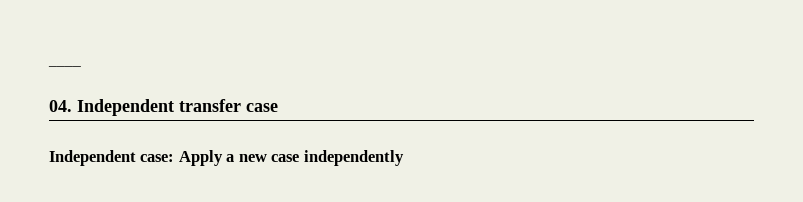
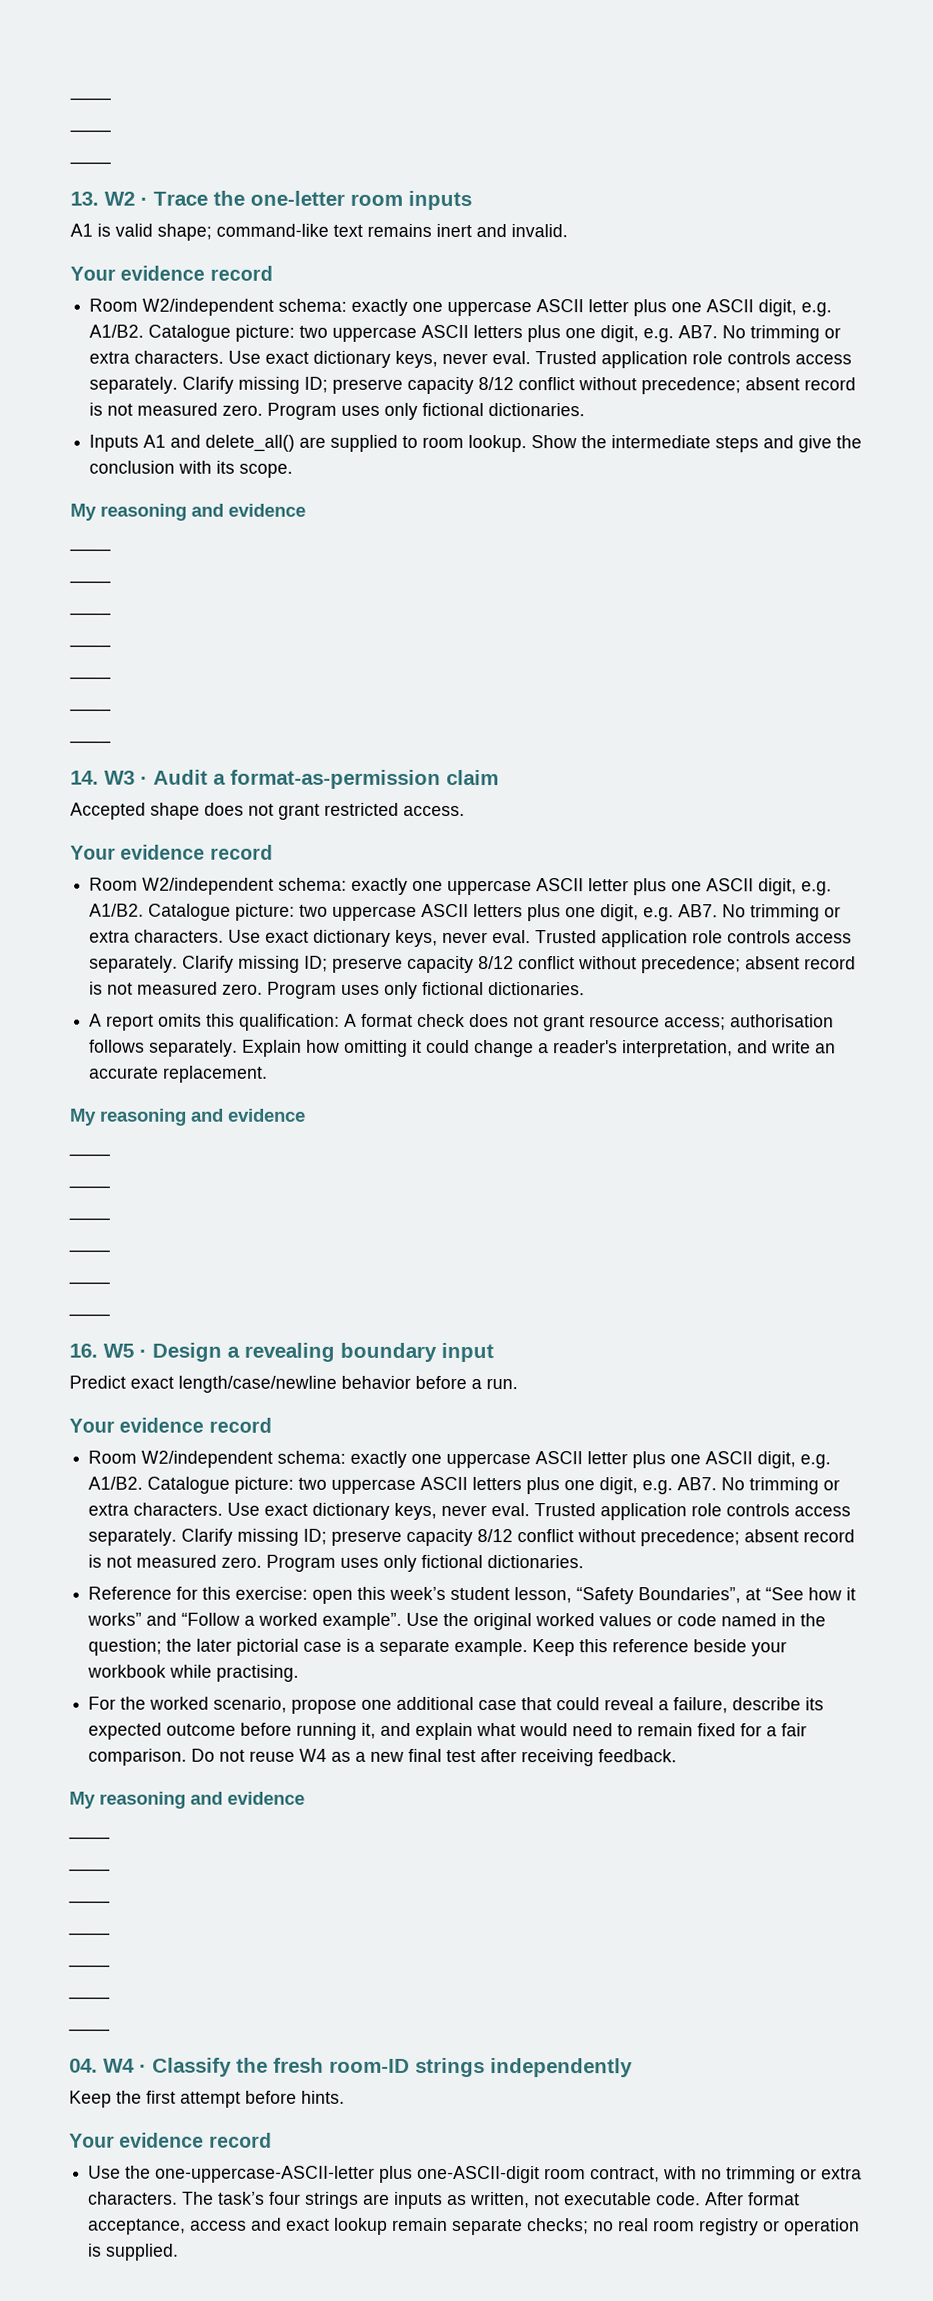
[48,65,81,67] [49,99,278,116] [49,150,404,166] ____ // 04. Independent transfer case // Independent case: Apply a new case independently -> [69,96,111,101] [69,128,111,133] [69,160,111,165] [70,190,472,211] [70,223,568,241] [70,265,273,281] [89,298,833,317] [89,324,842,343] [89,350,853,369] [89,376,857,395] [89,402,586,420] [89,434,863,453] [89,460,294,478] [70,503,306,521] [69,547,111,552] [69,579,111,584] [69,611,111,616] [69,643,111,648] [69,675,111,680] [69,707,111,712] [69,739,111,744] [70,769,499,789] [70,802,465,820] [70,844,273,860] [89,877,833,896] [89,903,842,922] [89,929,853,948] [89,955,857,974] [89,981,586,999] [89,1013,835,1032] [89,1039,837,1058] [89,1065,269,1083] [70,1108,306,1126] [68,1152,110,1157] [68,1184,110,1189] [68,1216,110,1221] [68,1248,110,1253] [68,1280,110,1285] [68,1312,110,1317] [69,1342,494,1363] [69,1375,518,1393] [69,1417,272,1433] [88,1450,832,1469] [88,1476,841,1495] [88,1502,852,1521] [88,1528,856,1547] [88,1554,585,1572] [88,1586,857,1605] [87,1612,827,1631] [88,1638,788,1657] [87,1664,300,1682] [88,1696,825,1714] [88,1722,808,1741] [88,1748,678,1767] [69,1791,305,1809] [68,1835,110,1840] [68,1867,110,1872] [68,1899,110,1904] [68,1931,110,1936] [68,1963,110,1968] [68,1995,110,2000] [68,2027,110,2032] [69,2057,633,2078] [69,2090,345,2108] [69,2132,272,2148] [88,2165,863,2184] [88,2191,801,2209] [88,2217,861,2236] [88,2243,180,2261] ____ // ____ // ____ // 13. W2 · Trace the one-letter room inputs // A1 is valid shape; command-like text remains inert and invalid. // Your evidence record // Room W2/independent schema: exactly one uppercase ASCII letter plus one ASCII digit, e.g. A1/B2. Catalogue picture: two uppercase ASCII letters plus one digit, e.g. AB7. No trimming or extra characters. Use exact dictionary keys, never eval. Trusted application role controls access separately. Clarify missing ID; preserve capacity 8/12 conflict without precedence; absent record is not measured zero. Program uses only fictional dictionaries. // Inputs A1 and delete_all() are supplied to room lookup. Show the intermediate steps and give the conclusion with its scope. // My reasoning and evidence // ____ // ____ // ____ // ____ // ____ // ____ // ____ // 14. W3 · Audit a format-as-permission claim // Accepted shape does not grant restricted access. // Your evidence record // Room W2/independent schema: exactly one uppercase ASCII letter plus one ASCII digit, e.g. A1/B2. Catalogue picture: two uppercase ASCII letters plus one digit, e.g. AB7. No trimming or extra characters. Use exact dictionary keys, never eval. Trusted application role controls access separately. Clarify missing ID; preserve capacity 8/12 conflict without precedence; absent record is not measured zero. Program uses only fictional dictionaries. // A report omits this qualification: A format check does not grant resource access; authorisation follows separately. Explain how omitting it could change a reader's interpretation, and write an accurate replacement. // My reasoning and evidence // ____ // ____ // ____ // ____ // ____ // ____ // 16. W5 · Design a revealing boundary input // Predict exact length/case/newline behavior before a run. // Your evidence record // Room W2/independent schema: exactly one uppercase ASCII letter plus one ASCII digit, e.g. A1/B2. Catalogue picture: two uppercase ASCII letters plus one digit, e.g. AB7. No trimming or extra characters. Use exact dictionary keys, never eval. Trusted application role controls access separately. Clarify missing ID; preserve capacity 8/12 conflict without precedence; absent record is not measured zero. Program uses only fictional dictionaries. // Reference for this exercise: open this week’s student lesson, “Safety Boundaries”, at “See how it works” and “Follow a worked example”. Use the original worked values or code named in the question; the later pictorial case is a separate example. Keep this reference beside your workbook while practising. // For the worked scenario, propose one additional case that could reveal a failure, describe its expected outcome before running it, and explain what would need to remain fixed for a fair comparison. Do not reuse W4 as a new final test after receiving feedback. // My reasoning and evidence // ____ // ____ // ____ // ____ // ____ // ____ // ____ // 04. W4 · Classify the fresh room-ID strings independently // Keep the first attempt before hints. // Your evidence record // Use the one-uppercase-ASCII-letter plus one-ASCII-digit room contract, with no trimming or extra characters. The task’s four strings are inputs as written, not executable code. After format acceptance, access and exact lookup remain separate checks; no real room registry or operation is supplied.

